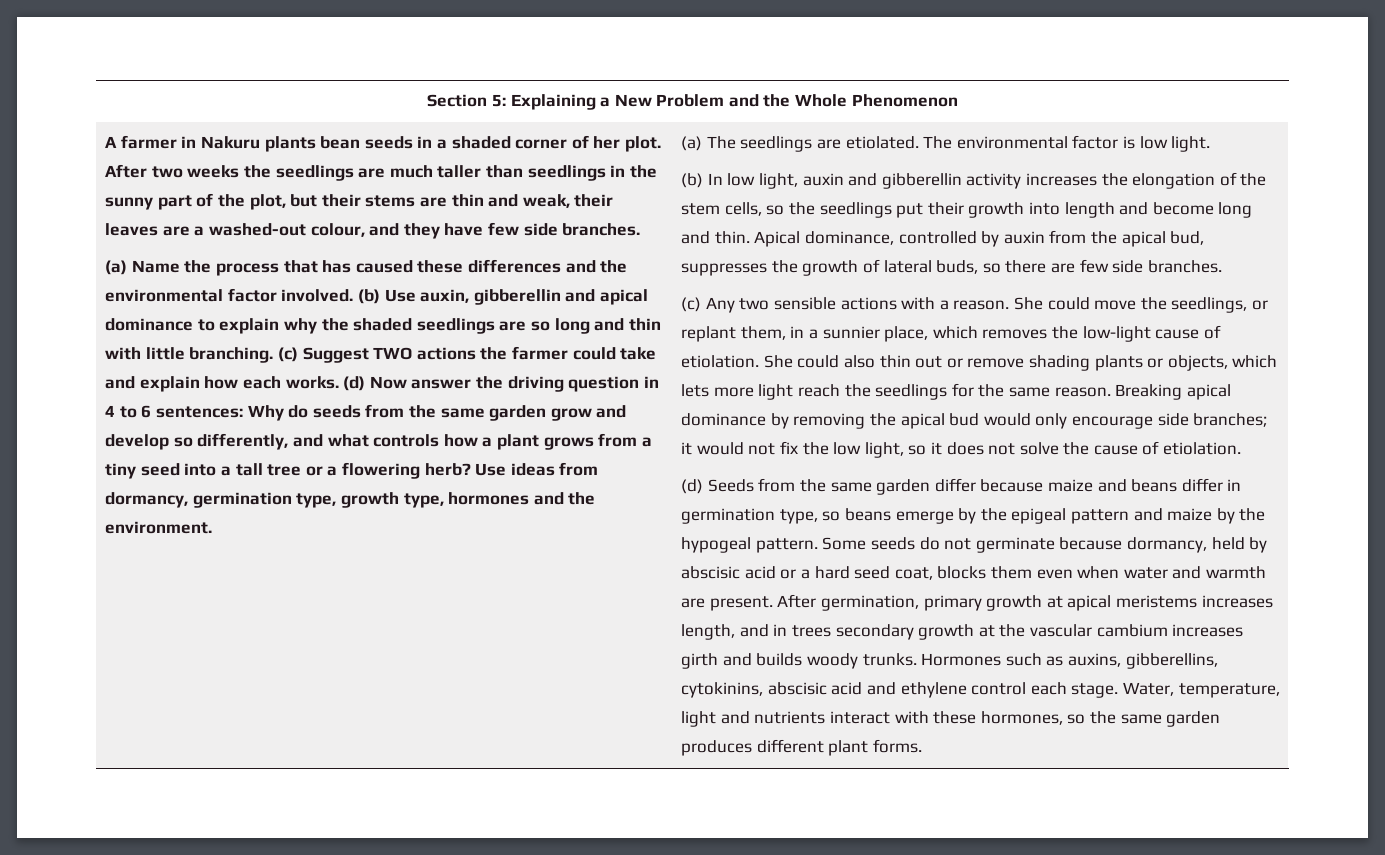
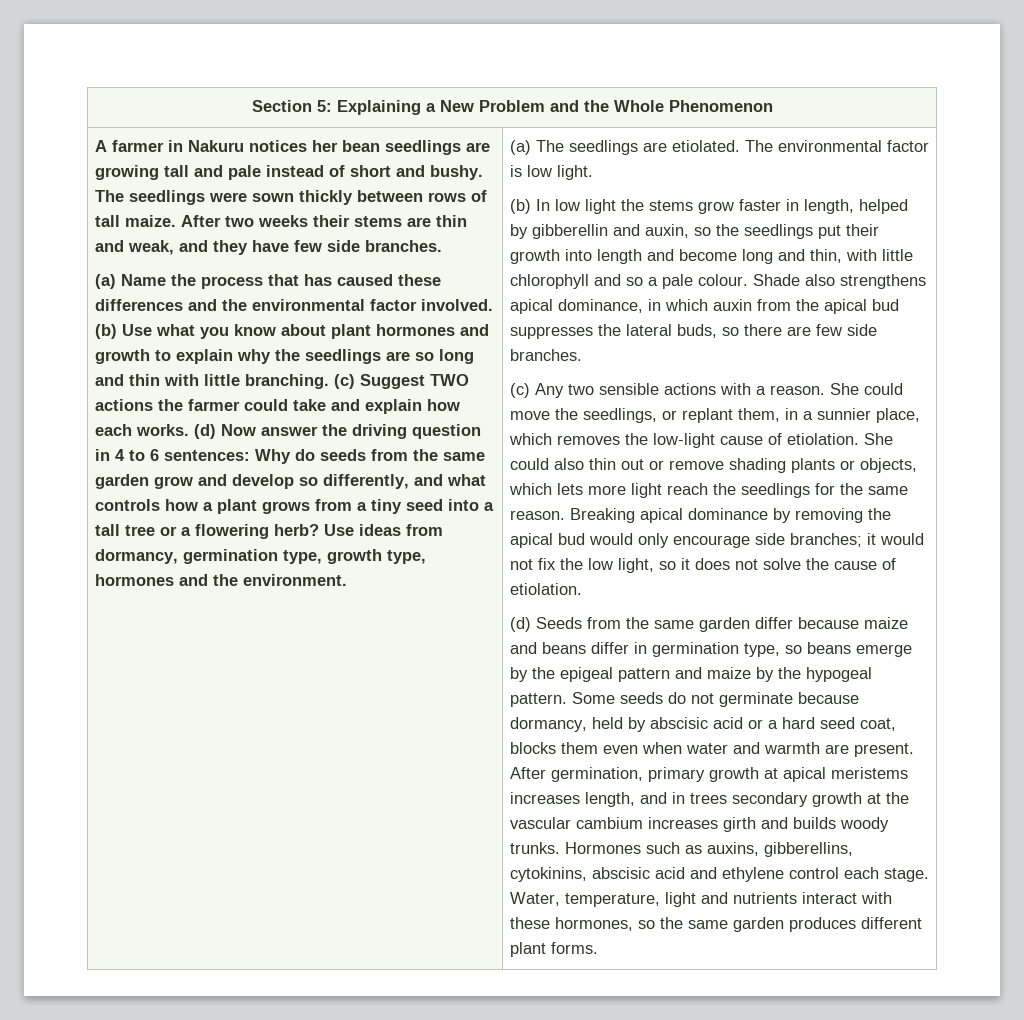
[264,135,661,152] [105,164,657,181] [105,193,318,210] plants bean seeds in a shaded corner of her plot. After two weeks the seedlings are much taller than seedlings in the sunny part of the plot, but -> [248,140,490,155] [94,165,483,180] [94,190,487,205] [94,215,308,227] notices her bean seedlings are growing tall and pale instead of short and bushy. The seedlings were sown thickly between rows of tall maize. After two weeks
[574,194,614,207] [105,223,365,237] their leaves are a washed-out colour, -> (174, 247) none
[420,289,648,305] [105,318,194,331] auxin, gibberellin and apical dominance -> [155,324,489,339] [94,349,150,364] what you know about plant hormones and growth
[353,318,413,331] shaded -> (300, 355) none
[758,172,1267,189] [681,202,762,216] light, auxin and gibberellin activity increases the elongation of the stem cells, -> [584,199,908,214] [509,224,689,239] light the stems grow faster in length, helped by gibberellin and auxin,
[714,231,1000,247] thin. Apical dominance, controlled by -> [809,249,913,263] [509,274,926,289] [509,299,708,314] thin, with little chlorophyll and so a pale colour. Shade also strengthens apical dominance, in which
[1170,231,1205,245] bud, -> [871,299,899,311] bud
[802,259,880,276] growth of -> (621, 330) none

